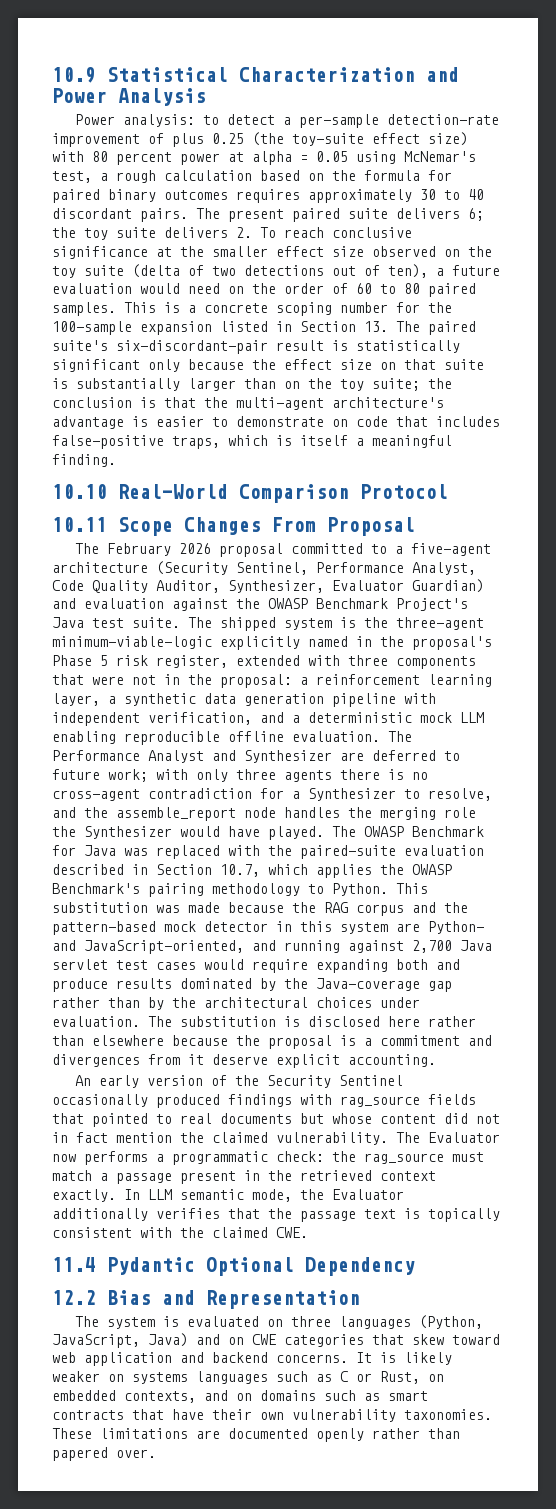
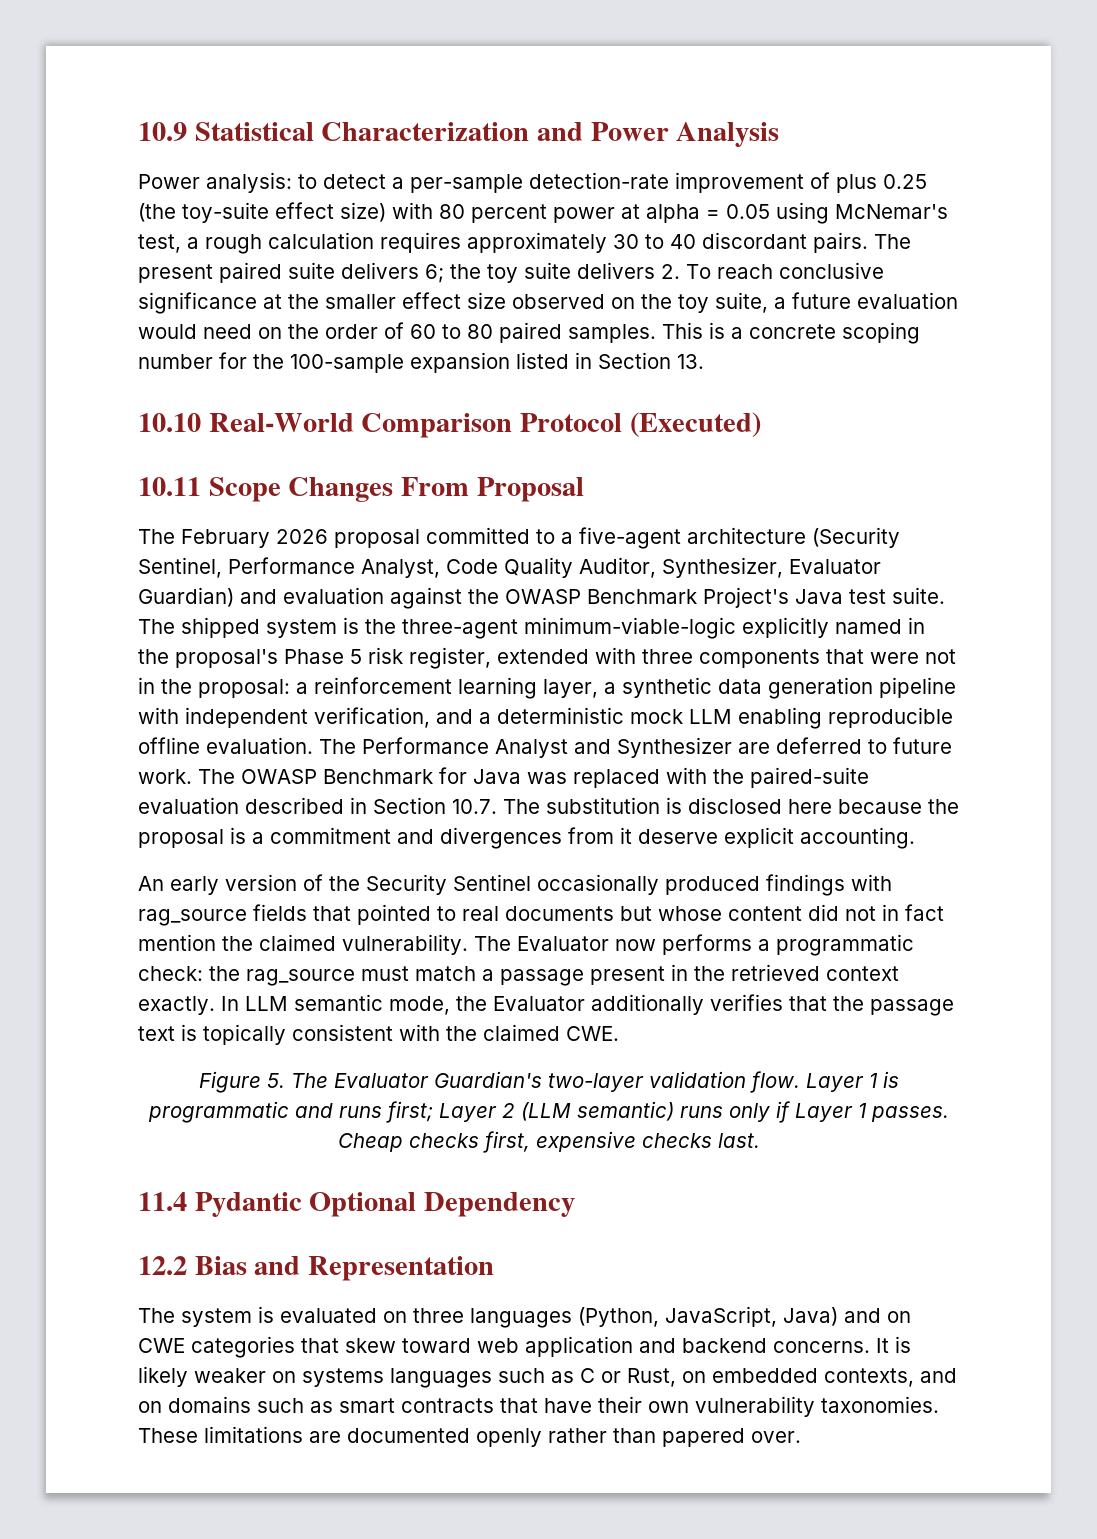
[260,170,452,181] [52,189,228,203] based on the formula for paired binary outcomes -> (374, 240) none
[84,264,428,278] suite (delta of two detections out of ten), -> [715,292,768,313] suite,
[396,321,476,335] [52,340,460,354] [52,359,484,372] [52,378,452,391] [52,397,444,410] [52,416,500,429] [52,435,452,449] [52,454,116,467] The paired suite's six-discordant-pair result is statistically significant only because the effect size on that suite is substantially larger than on the toy suite; the conclusion is that the multi-agent architecture's advantage is easier to demonstrate on code that includes false-positive traps, which is itself a meaningful finding. -> (704, 361) none
(448, 491) none -> [629,412,761,437] (Executed)
[108,769,428,782] [52,788,492,801] [52,807,476,821] [52,826,324,840] work; with only three agents there is no cross-agent contradiction for a Synthesizer to resolve, and the assemble_report node handles the merging role the Synthesizer would have played. -> [138,769,192,784] work.
[220,864,452,878] [52,883,428,897] [52,902,468,916] [52,921,484,935] [52,940,492,954] [52,959,460,973] [52,978,452,992] [52,997,420,1010] [52,1016,140,1027] 10.7, which applies the OWASP Benchmark's pairing methodology to Python. This substitution was made because the RAG corpus and the pattern-based mock detector in this system are Python- and JavaScript-oriented, and running against 2,700 Java servlet test cases would require expanding both and produce results dominated by the Java-coverage gap rather than by the architectural choices under evaluation. -> [452,799,497,814] 10.7.
[428,1016,476,1027] [52,1035,164,1046] rather than elsewhere -> (832, 806) none
(308, 1232) none -> [198,1071,899,1093] [147,1101,949,1123] [337,1131,760,1153] // Figure 5. The Evaluator Guardian's two-layer validation flow. Layer 1 is programmatic and runs first; Layer 2 (LLM semantic) runs only if Layer 1 passes. Cheap checks first, expensive checks last.

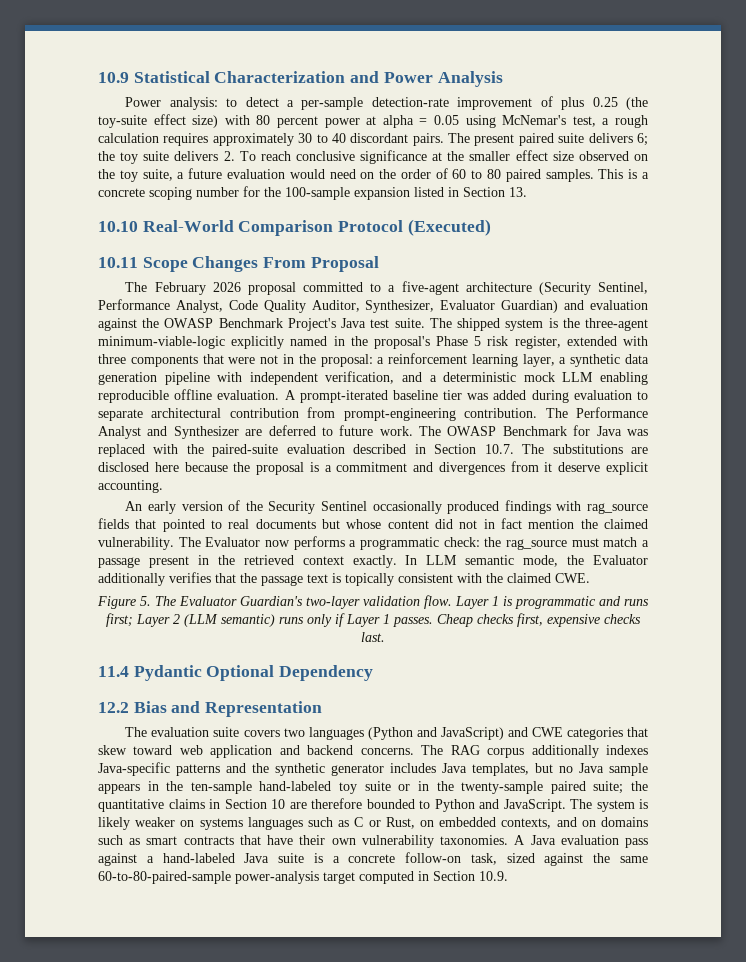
(313, 745) none -> [284,390,648,403] [98,407,538,421] A prompt-iterated baseline tier was added during evaluation to separate architectural contribution from prompt-engineering contribution.
[546,797,682,814] substitution is -> [552,444,648,454] substitutions are
[181,1306,911,1328] system is evaluated on three languages (Python, JavaScript, Java) and on -> [151,727,528,740] evaluation suite covers two languages (Python and JavaScript) and
[876,1338,889,1353] It -> [421,745,648,758] [98,762,648,776] [98,781,649,794] [98,798,635,812] The RAG corpus additionally indexes Java-specific patterns and the synthetic generator includes Java templates, but no Java sample appears in the ten-sample hand-labeled toy suite or in the twenty-sample paired suite; the quantitative claims in Section 10 are therefore bounded to Python and JavaScript. The system
[138,1426,801,1447] These limitations are documented openly rather than papered over. -> [514,835,648,848] [98,852,648,866] [98,871,508,884] A Java evaluation pass against a hand-labeled Java suite is a concrete follow-on task, sized against the same 60-to-80-paired-sample power-analysis target computed in Section 10.9.

